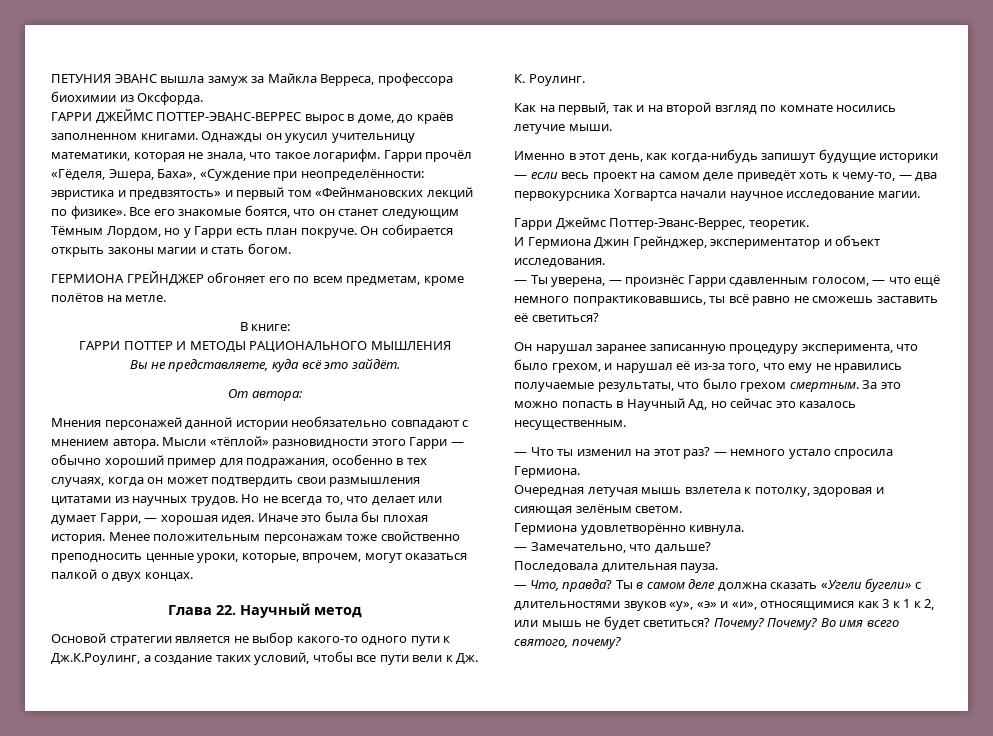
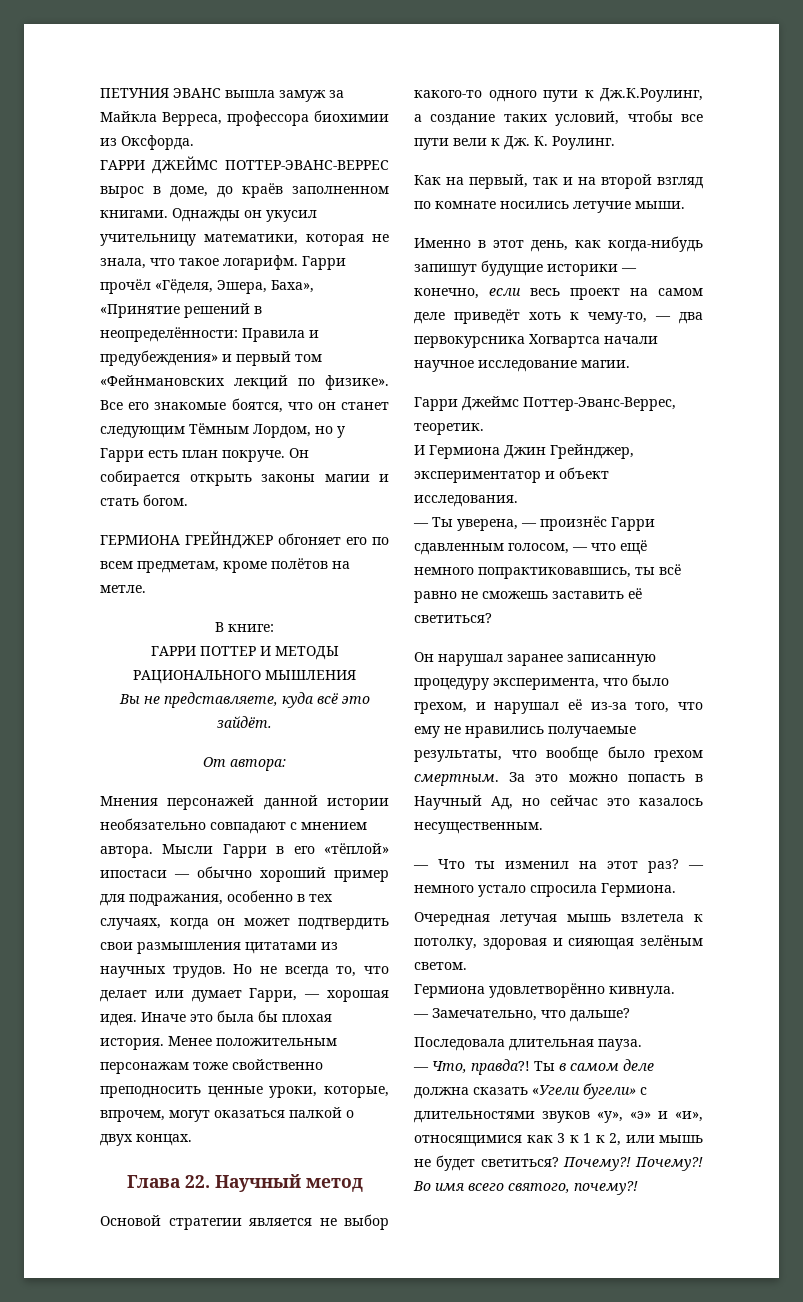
[199,169,424,181] [51,190,222,200] «Суждение при неопределённости: эвристика и предвзятость» -> [100,303,262,318] [100,327,319,342] [100,350,218,366] «Принятие решений в неопределённости: Правила и предубеждения»
[209,436,448,449] «тёплой» разновидности этого Гарри -> [222,843,389,858] [100,870,167,878] Гарри в его «тёплой» ипостаси
(527, 177) none -> [414,288,479,299] конечно,
(700, 385) none -> [546,746,598,762] вообще
[562,579,613,592] правда? -> [471,1059,530,1075] правда?!
[713,618,818,630] Почему? Почему? -> [562,1157,703,1171] Почему?! Почему?!
[571,637,621,649] почему? -> [574,1181,638,1195] почему?!

